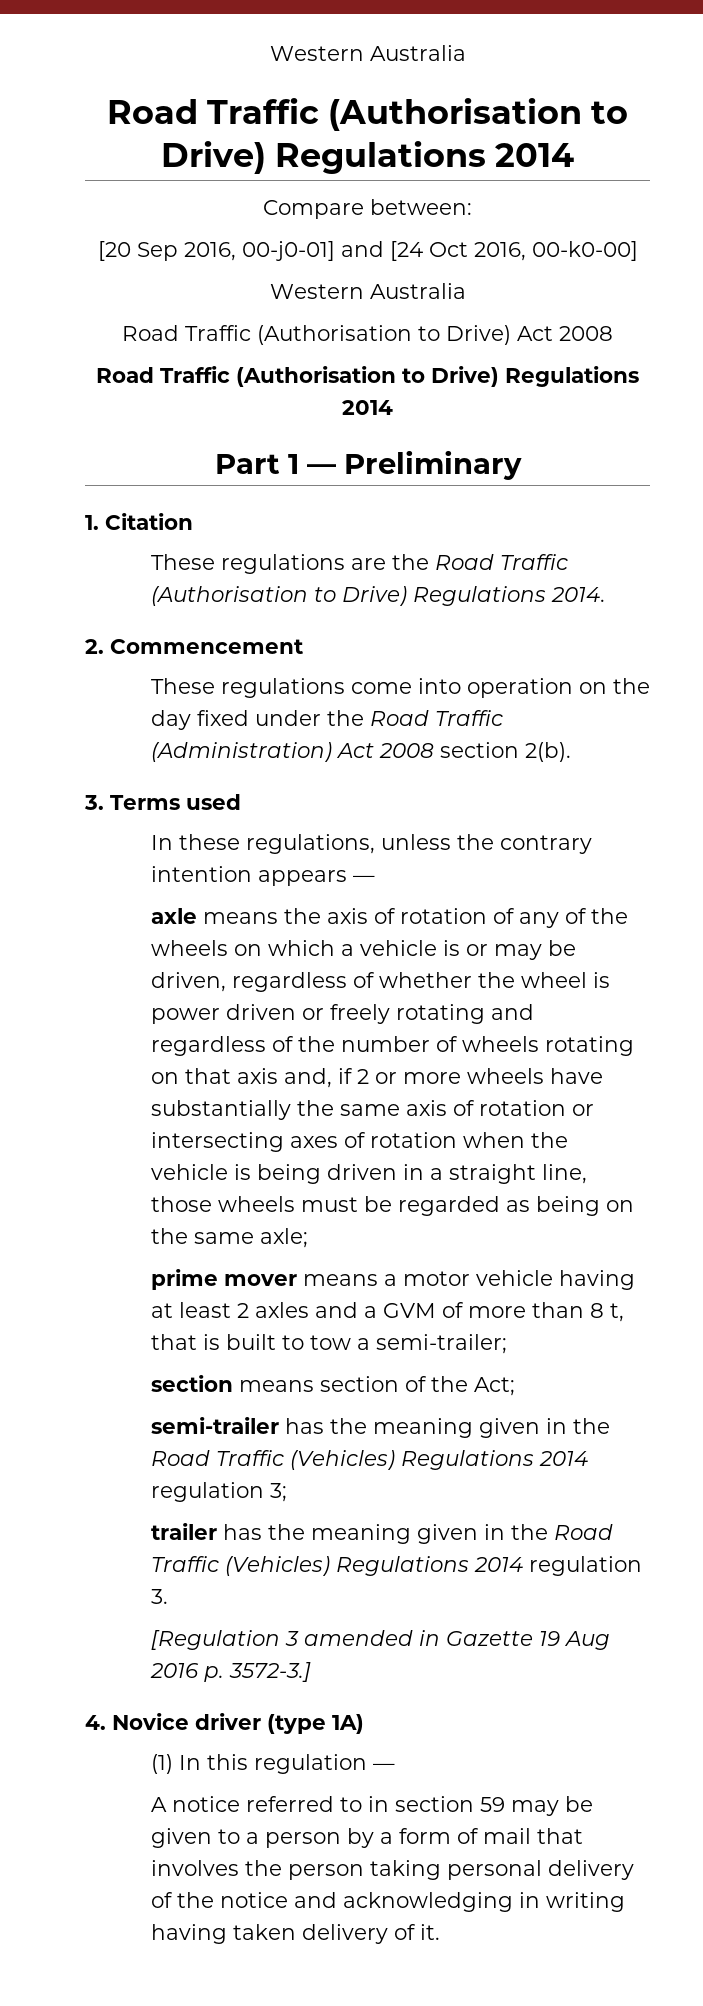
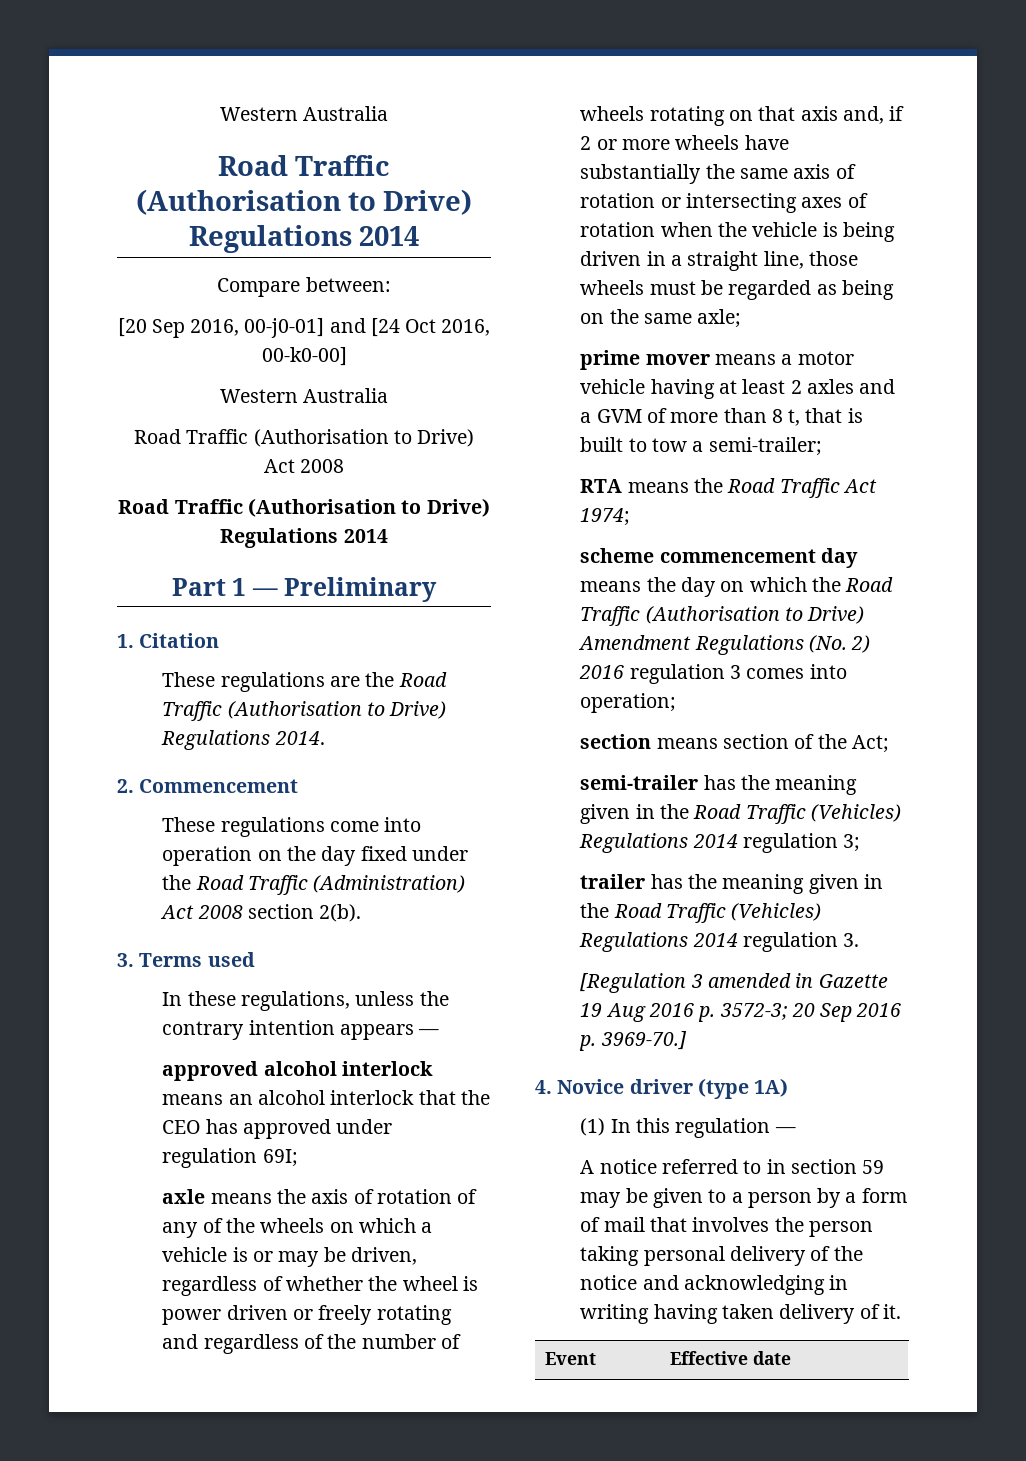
(375, 878) none -> [162,1061,433,1081] [162,1090,490,1105] [162,1119,393,1139] [162,1148,298,1168] // approved alcohol interlock means an alcohol interlock that the CEO has approved under regulation 69I;
(507, 1344) none -> [580,478,877,498] [580,508,631,526] [580,548,858,568] [580,577,894,597] [580,606,865,626] [578,635,871,655] [579,664,847,684] [580,693,677,713] // RTA means the Road Traffic Act 1974; // scheme commencement day means the day on which the Road Traffic (Authorisation to Drive) Amendment Regulations (No. 2) 2016 regulation 3 comes into operation;
[228,1662,311,1682] 3572-3.] -> [719,1003,902,1022] [579,1031,687,1051] 3572-3; 20 Sep 2016 p. 3969-70.]
(440, 1932) none -> [545,1352,597,1365] [670,1351,792,1365] // Event | Effective date

